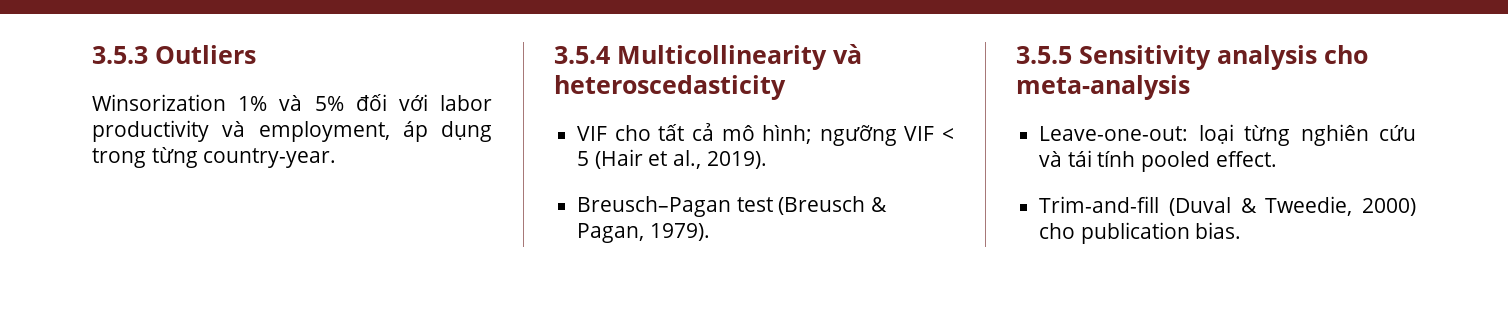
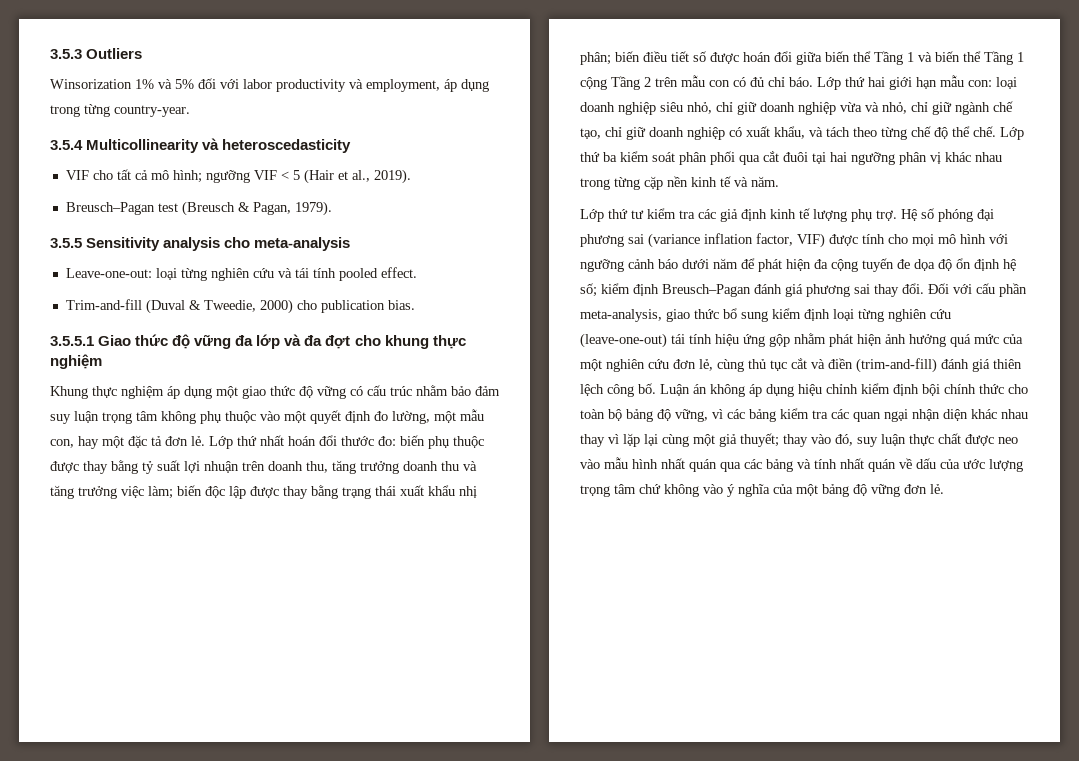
(1242, 230) none -> [50,334,466,349] [50,354,102,369] [50,385,500,399] [50,409,484,424] [50,435,484,449] [50,460,477,474] [50,485,477,499] [580,51,1024,65] [580,75,1017,90] [580,101,1013,115] [580,126,1024,140] [580,151,1002,165] [580,176,779,190] [580,208,994,222] [580,233,1008,248] [580,258,1016,272] [580,283,1027,297] [580,308,951,322] [580,333,1023,348] [580,358,1022,373] [580,383,1028,397] [580,408,1028,422] [580,433,1018,447] [580,457,1023,472] [580,484,944,497] // 3.5.5.1 Giao thức độ vững đa lớp và đa đợt cho khung thực nghiệm // Khung thực nghiệm áp dụng một giao thức độ vững có cấu trúc nhằm bảo đảm suy luận trọng tâm không phụ thuộc vào một quyết định đo lường, một mẫu con, hay một đặc tả đơn lẻ. Lớp thứ nhất hoán đổi thước đo: biến phụ thuộc được thay bằng tỷ suất lợi nhuận trên doanh thu, tăng trưởng doanh thu và tăng trưởng việc làm; biến độc lập được thay bằng trạng thái xuất khẩu nhị phân; biến điều tiết số được hoán đổi giữa biến thể Tầng 1 và biến thể Tầng 1 cộng Tầng 2 trên mẫu con có đủ chỉ báo. Lớp thứ hai giới hạn mẫu con: loại doanh nghiệp siêu nhỏ, chỉ giữ doanh nghiệp vừa và nhỏ, chỉ giữ ngành chế tạo, chỉ giữ doanh nghiệp có xuất khẩu, và tách theo từng chế độ thể chế. Lớp thứ ba kiểm soát phân phối qua cắt đuôi tại hai ngưỡng phân vị khác nhau trong từng cặp nền kinh tế và năm. // Lớp thứ tư kiểm tra các giả định kinh tế lượng phụ trợ. Hệ số phóng đại phương sai (variance inflation factor, VIF) được tính cho mọi mô hình với ngưỡng cảnh báo dưới năm để phát hiện đa cộng tuyến đe dọa độ ổn định hệ số; kiểm định Breusch–Pagan đánh giá phương sai thay đổi. Đối với cấu phần meta-analysis, giao thức bổ sung kiểm định loại từng nghiên cứu (leave-one-out) tái tính hiệu ứng gộp nhằm phát hiện ảnh hưởng quá mức của một nghiên cứu đơn lẻ, cùng thủ tục cắt và điền (trim-and-fill) đánh giá thiên lệch công bố. Luận án không áp dụng hiệu chỉnh kiểm định bội chính thức cho toàn bộ bảng độ vững, vì các bảng kiểm tra các quan ngại nhận diện khác nhau thay vì lặp lại cùng một giả thuyết; thay vào đó, suy luận thực chất được neo vào mẫu hình nhất quán qua các bảng và tính nhất quán về dấu của ước lượng trọng tâm chứ không vào ý nghĩa của một bảng độ vững đơn lẻ.

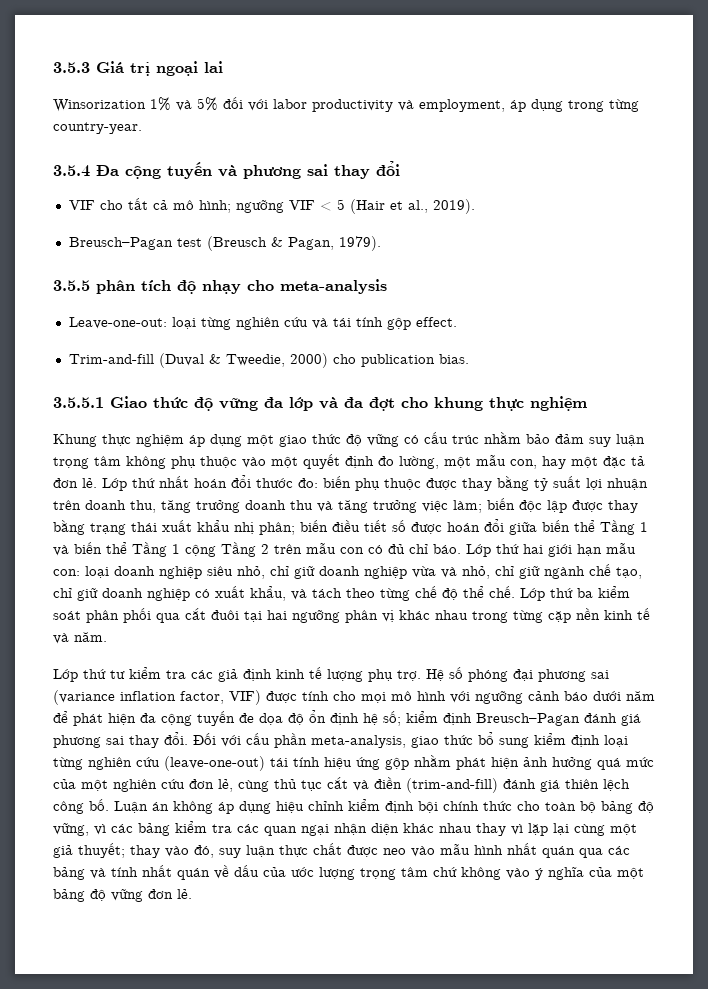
[86,48,143,59] Outliers -> [96,61,223,76] Giá trị ngoại lai
[86,138,352,153] Multicollinearity và heteroscedasticity -> [96,161,400,179] Đa cộng tuyến và phương sai thay đổi
[86,237,221,251] Sensitivity analysis -> [96,280,241,294] phân tích độ nhạy
[338,268,378,281] pooled -> [386,317,411,330] gộp

